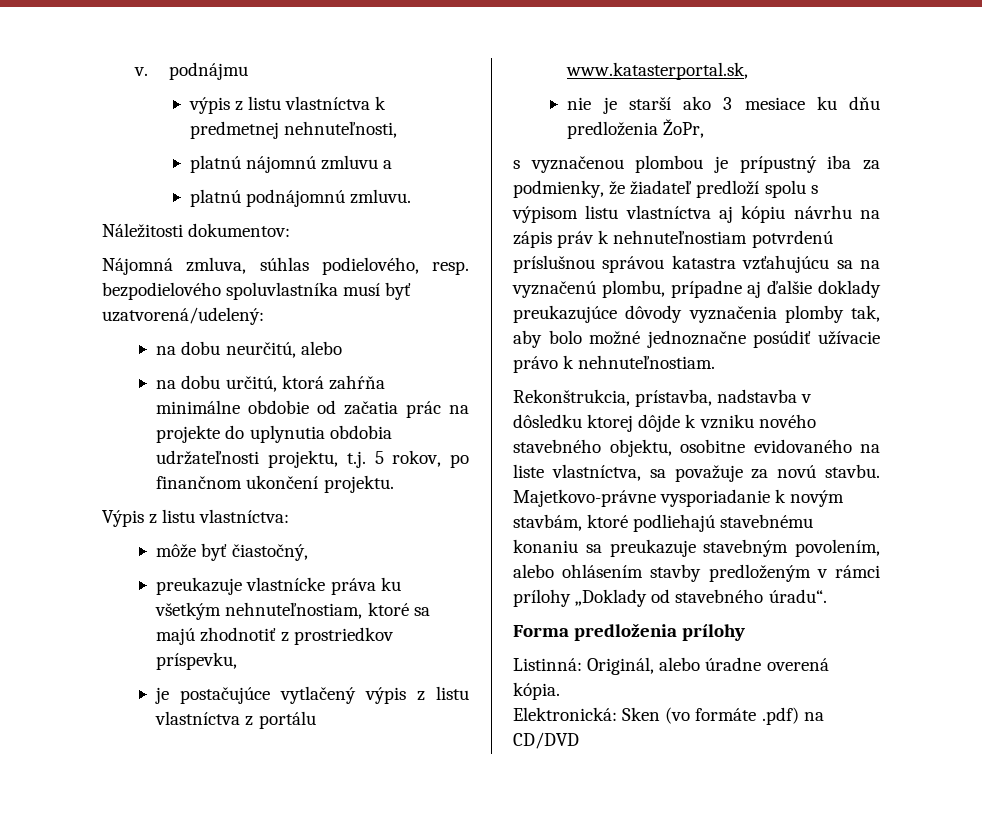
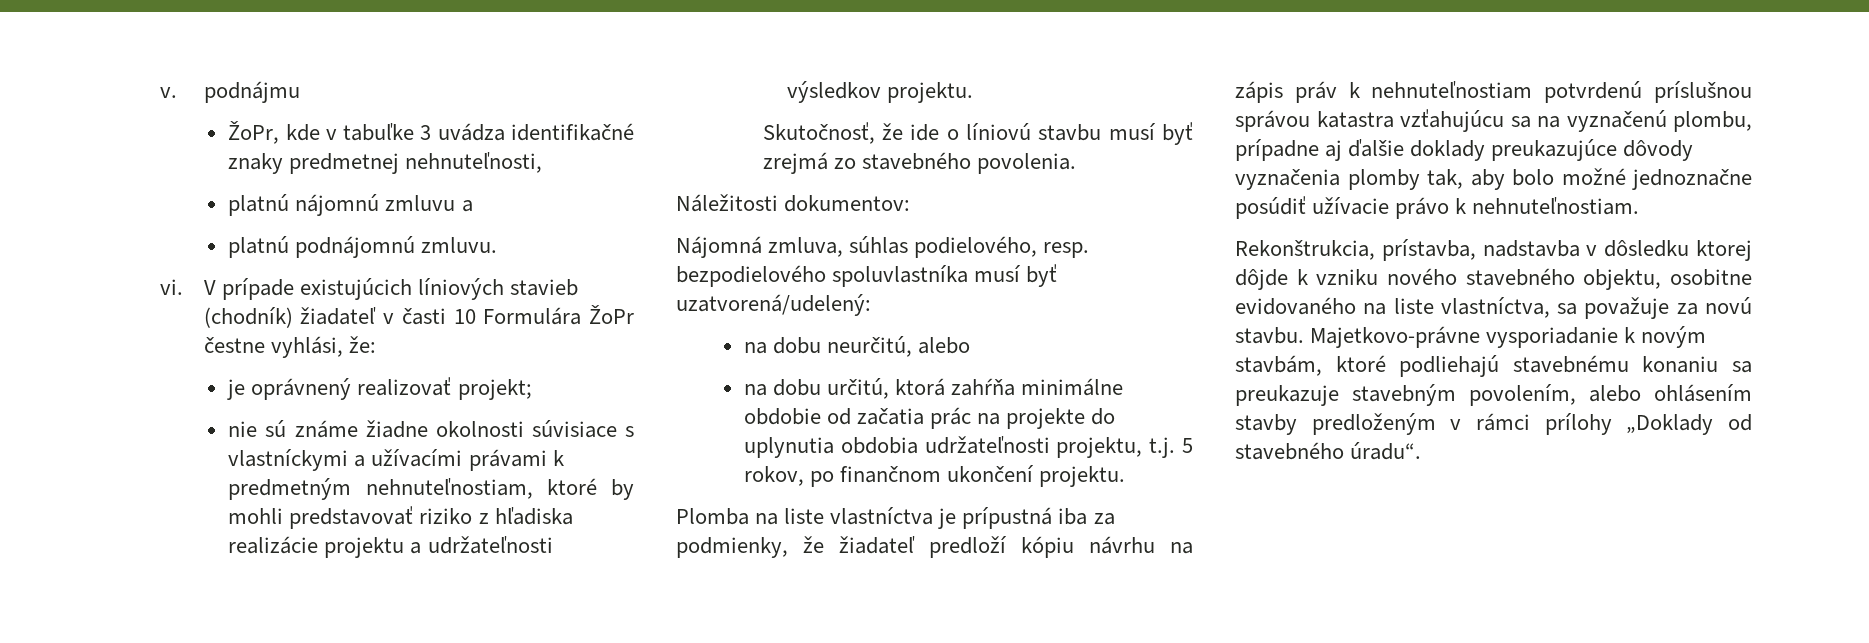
[188,96,387,114] výpis z listu vlastníctva k -> [228,121,634,144] [228,153,284,174] ŽoPr, kde v tabuľke 3 uvádza identifikačné znaky
(411, 196) none -> [160,278,578,300] [203,305,634,328] [203,336,376,358] [227,377,532,400] [228,420,634,438] [228,449,564,471] [228,478,634,500] [228,506,573,529] [228,536,553,558] [787,81,974,103] [762,122,1193,145] [762,152,1076,174] // vi. V prípade existujúcich líniových stavieb (chodník) žiadateľ v časti 10 Formulára ŽoPr čestne vyhlási, že: // je oprávnený realizovať projekt; // nie sú známe žiadne okolnosti súvisiace s vlastníckymi a užívacími právami k predmetným nehnuteľnostiam, ktoré by mohli predstavovať riziko z hľadiska realizácie projektu a udržateľnosti výsledkov projektu. // Skutočnosť, že ide o líniovú stavbu musí byť zrejmá zo stavebného povolenia.
[102,509,290,527] [156,543,308,561] [156,577,401,595] [155,602,430,620] [156,627,394,645] [156,652,238,670] [155,686,469,704] [155,711,316,729] [566,62,749,80] [567,96,880,114] [567,119,705,139] [513,155,817,173] Výpis z listu vlastníctva: // môže byť čiastočný, // preukazuje vlastnícke práva ku všetkým nehnuteľnostiam, ktoré sa majú zhodnotiť z prostriedkov príspevku, // je postačujúce vytlačený výpis z listu vlastníctva z portálu www.katasterportal.sk, // nie je starší ako 3 mesiace ku dňu predloženia ŽoPr, // s vyznačenou plombou je prípustný -> [676,507,1053,529] Plomba na liste vlastníctva je prípustná
[764,180,818,198] [512,205,733,223] spolu s výpisom listu vlastníctva aj -> (1007, 547) none
[513,623,746,641] [513,657,829,675] [513,682,560,700] [513,707,824,725] [513,732,579,749] // Forma predloženia prílohy // Listinná: Originál, alebo úradne overená kópia. // Elektronická: Sken (vo formáte .pdf) na CD/DVD -> (1422, 451) none

